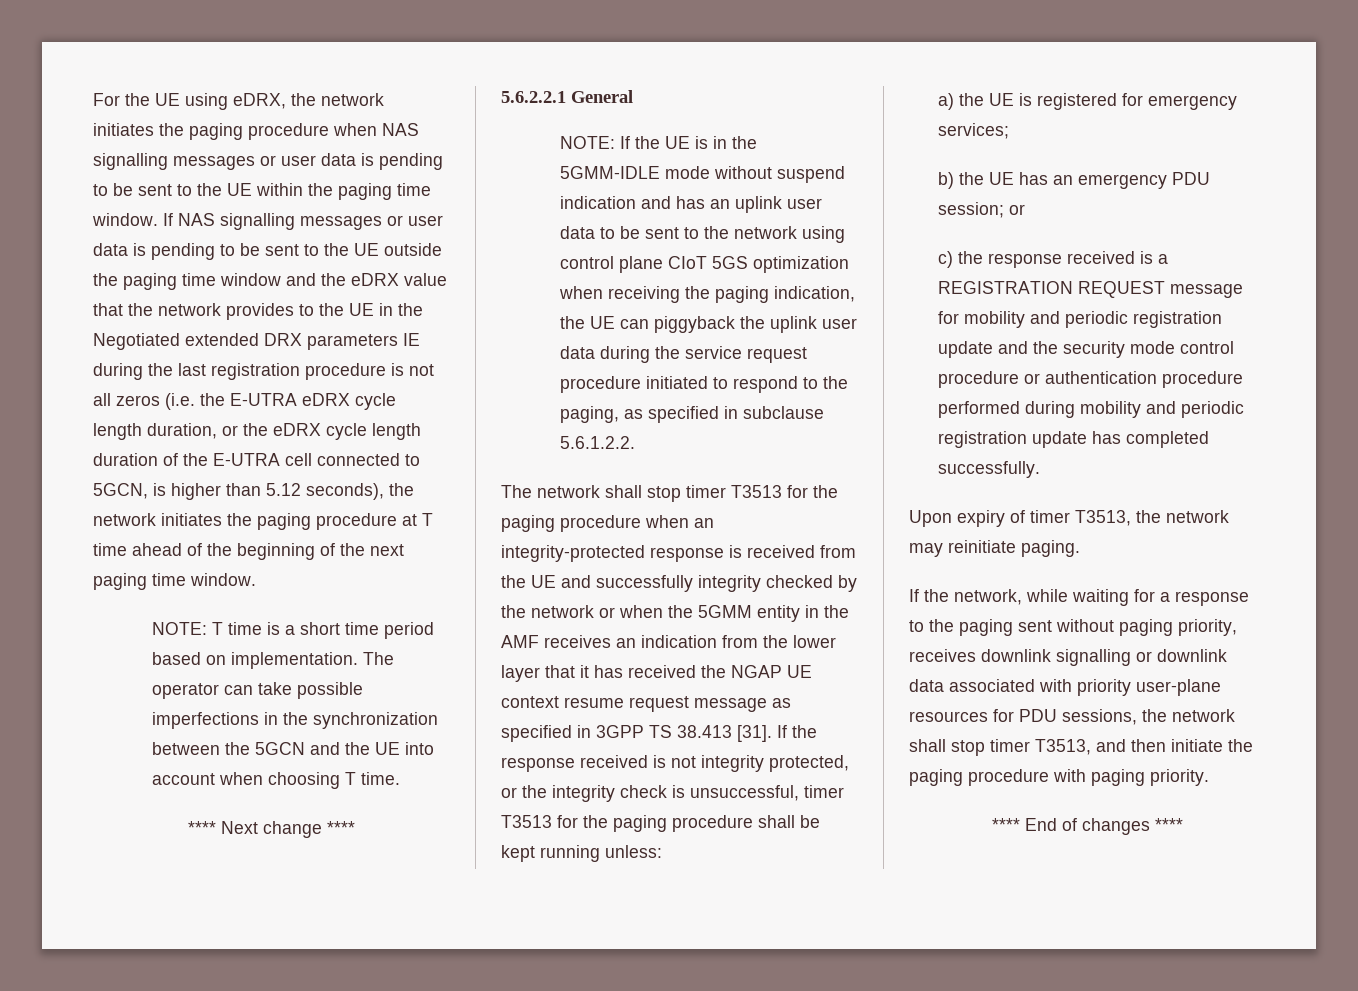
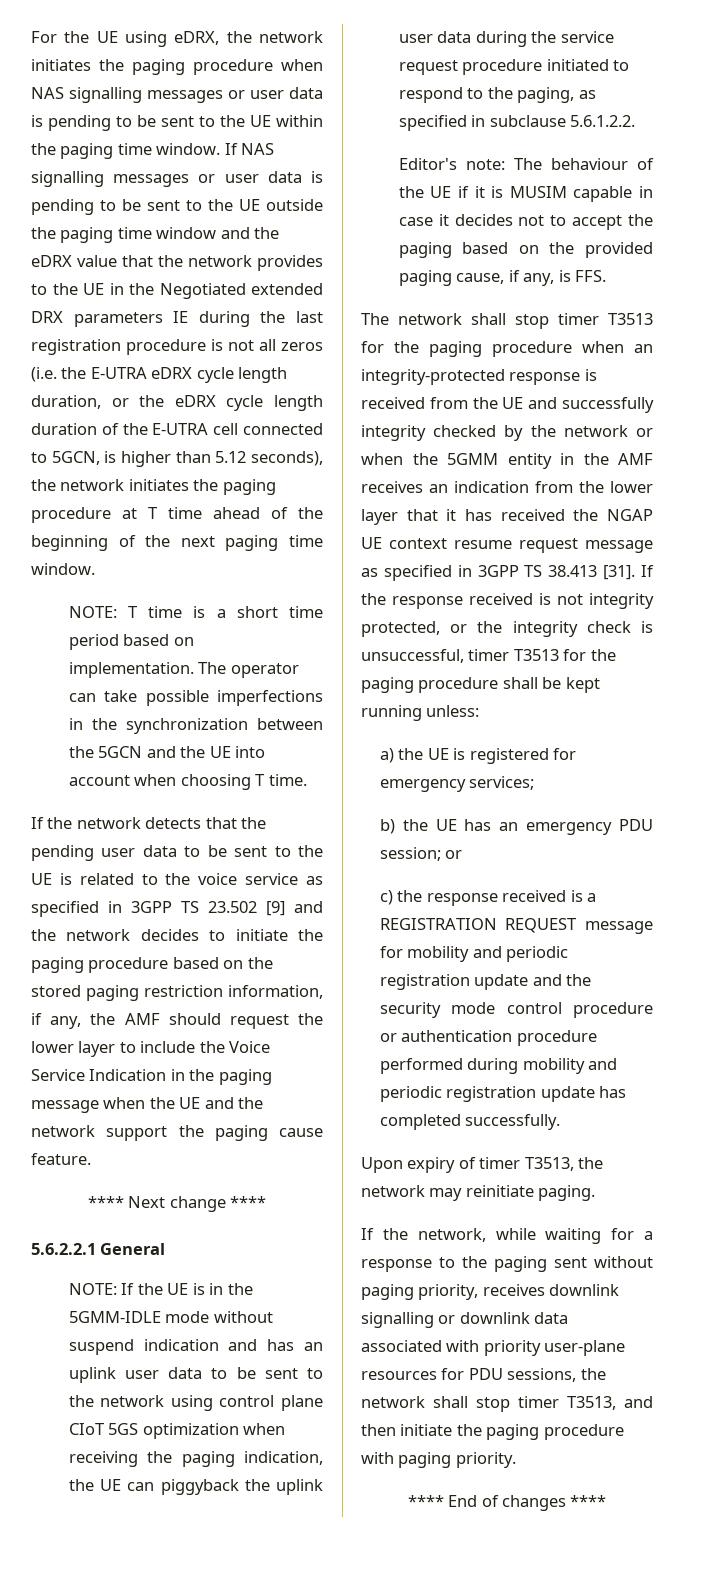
(400, 778) none -> [31,817,267,829] [31,845,323,861] [31,873,323,885] [31,901,323,917] [31,929,323,941] [31,957,273,973] [31,985,323,1001] [31,1013,323,1029] [31,1041,271,1057] [31,1069,272,1085] [31,1097,264,1113] [31,1125,323,1141] [31,1153,91,1165] // If the network detects that the pending user data to be sent to the UE is related to the voice service as specified in 3GPP TS 23.502 [9] and the network decides to initiate the paging procedure based on the stored paging restriction information, if any, the AMF should request the lower layer to include the Voice Service Indication in the paging message when the UE and the network support the paging cause feature.
(635, 442) none -> [398,158,654,170] [398,186,653,202] [398,214,653,230] [398,242,653,258] [398,270,607,286] // Editor's note: The behaviour of the UE if it is MUSIM capable in case it decides not to accept the paging based on the provided paging cause, if any, is FFS.

